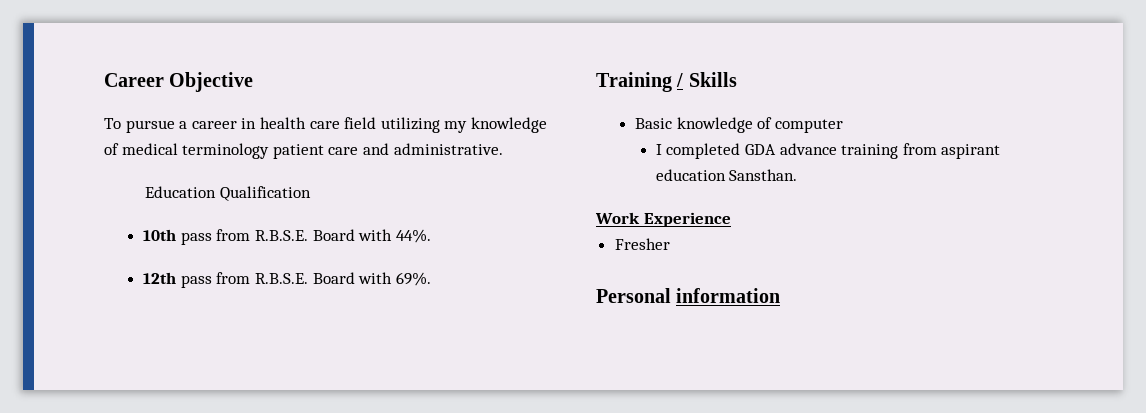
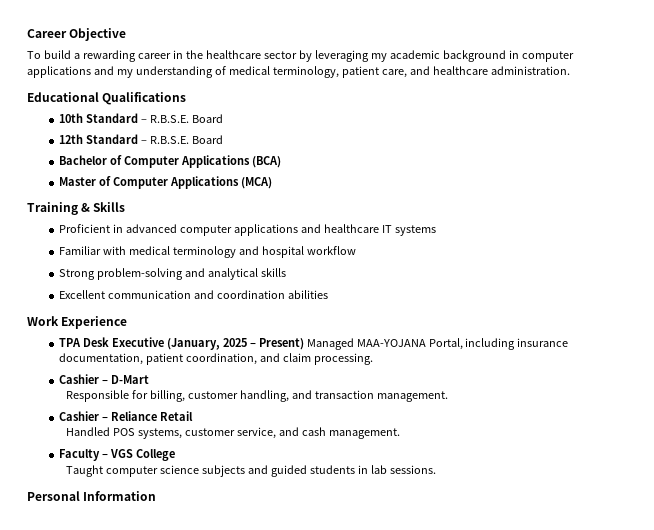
[125,117,547,133] [104,143,503,159] [145,186,311,201] pursue a career in health care field utilizing my knowledge of medical terminology patient care and administrative. // Education Qualification -> [43,50,574,62] [27,66,570,78] [27,92,187,105] build a rewarding career in the healthcare sector by leveraging my academic background in computer applications and my understanding of medical terminology, patient care, and healthcare administration. // Educational Qualifications
[180,229,431,245] pass from R.B.S.E. Board with 44%. -> [85,113,223,123] Standard – R.B.S.E. Board
[180,272,431,288] pass from R.B.S.E. Board with 69%. -> [85,134,223,144] [58,155,281,168] [58,176,272,189] Standard – R.B.S.E. Board // Bachelor of Computer Applications (BCA) // Master of Computer Applications (MCA)
[676,73,684,87] / -> [81,203,91,212] &
[635,117,844,133] [655,143,1001,159] [655,169,798,181] [595,212,731,227] [614,238,670,250] Basic knowledge of computer // I completed GDA advance training from aspirant education Sansthan. // Work Experience // Fresher -> [58,224,436,236] [58,246,356,258] [58,268,286,280] [58,290,328,299] [27,316,128,329] [58,337,569,350] [58,353,373,365] [58,374,149,384] [66,390,449,402] [58,411,193,421] [66,427,401,439] [58,449,175,461] [66,465,437,477] Proficient in advanced computer applications and healthcare IT systems // Familiar with medical terminology and hospital workflow // Strong problem-solving and analytical skills // Excellent communication and coordination abilities // Work Experience // TPA Desk Executive (January, 2025 – Present) Managed MAA-YOJANA Portal, including insurance documentation, patient coordination, and claim processing. // Cashier – D-Mart // Responsible for billing, customer handling, and transaction management. // Cashier – Reliance Retail // Handled POS systems, customer service, and cash management. // Faculty – VGS College // Taught computer science subjects and guided students in lab sessions.
[676,288,781,303] information -> [83,491,157,501] Information

